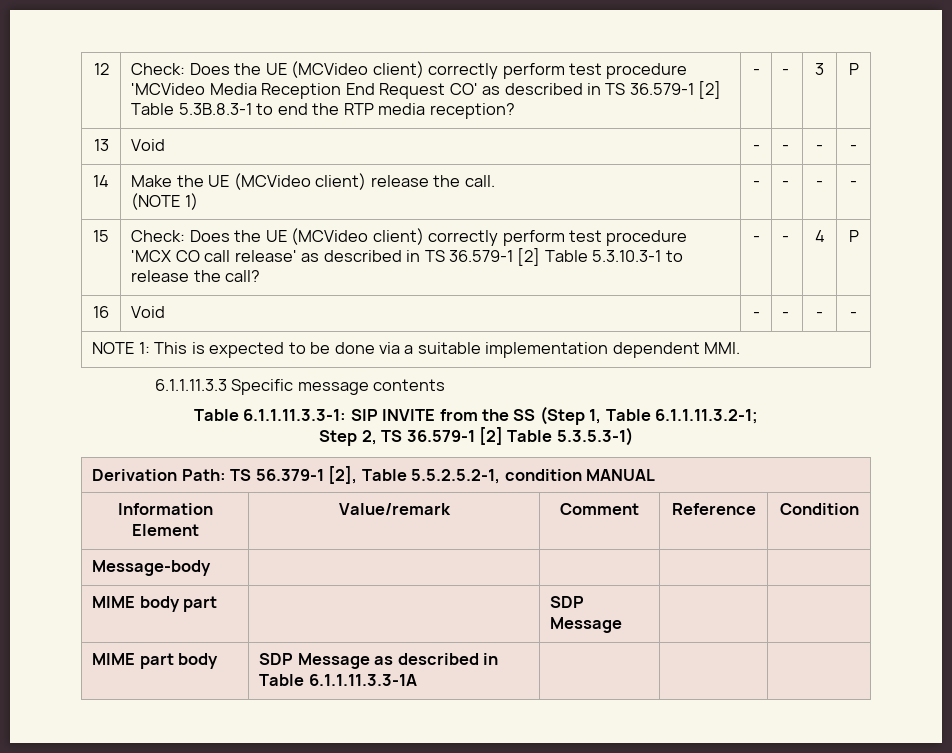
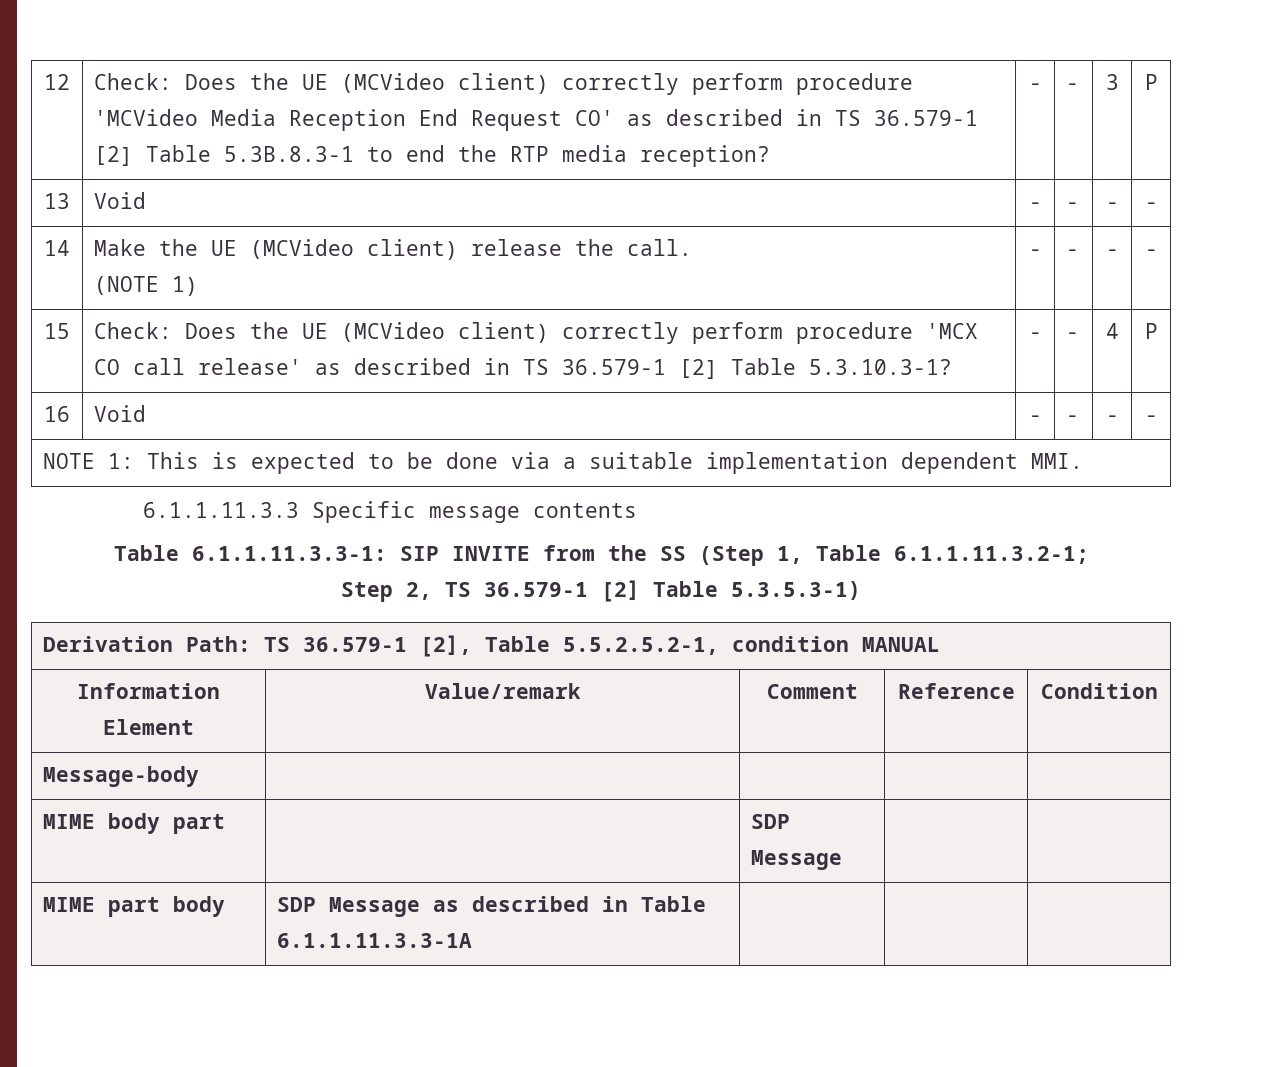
[569,63,603,75] test -> (784, 84) none
[569,230,603,242] test -> (784, 333) none
[592,250,683,262] [131,270,261,282] 5.3.10.3-1 to release the call? -> [809,359,953,375] 5.3.10.3-1?
[255,469,324,481] 56.379-1 -> [303,637,408,652] 36.579-1

